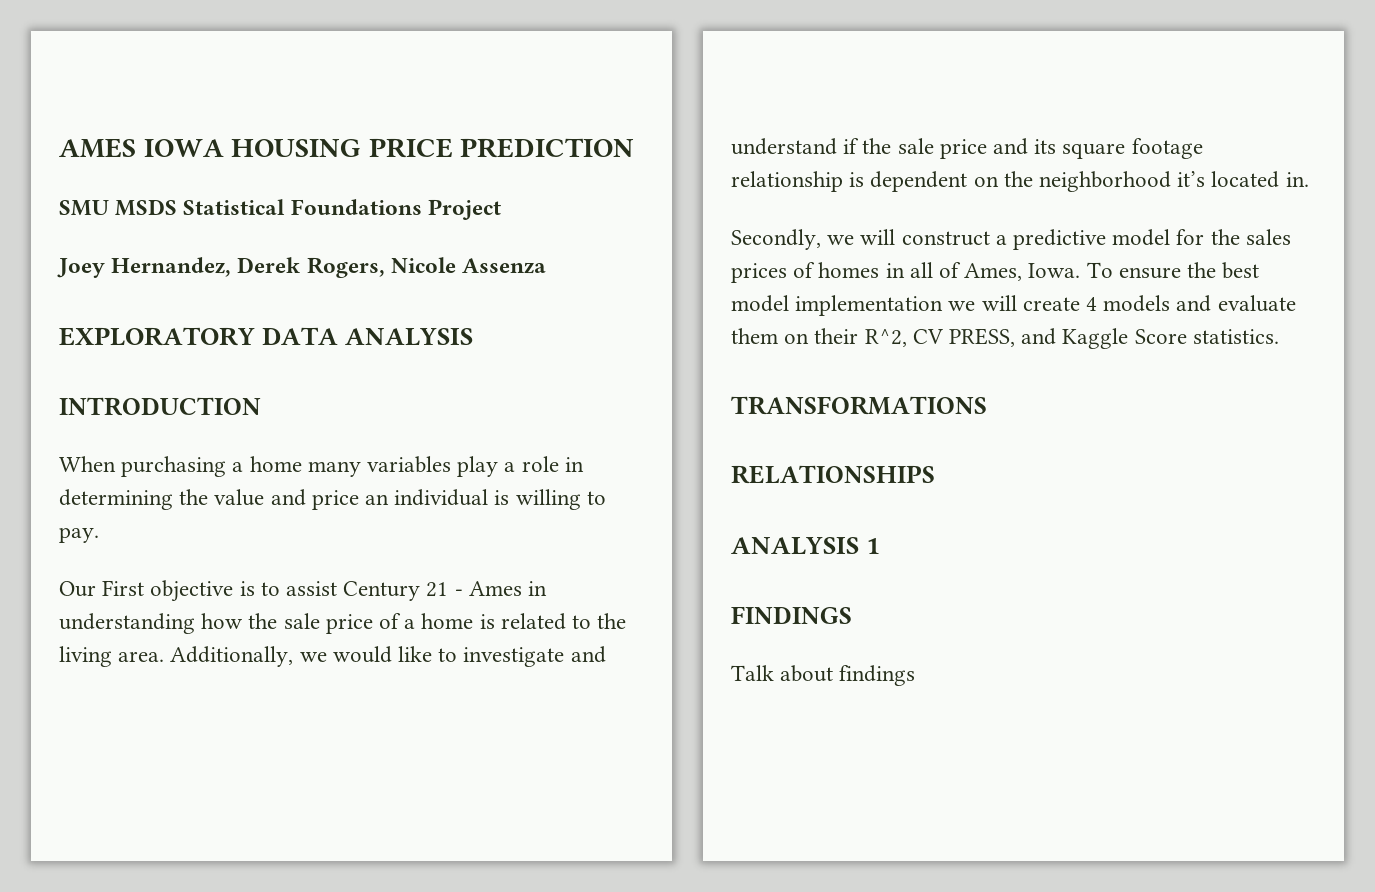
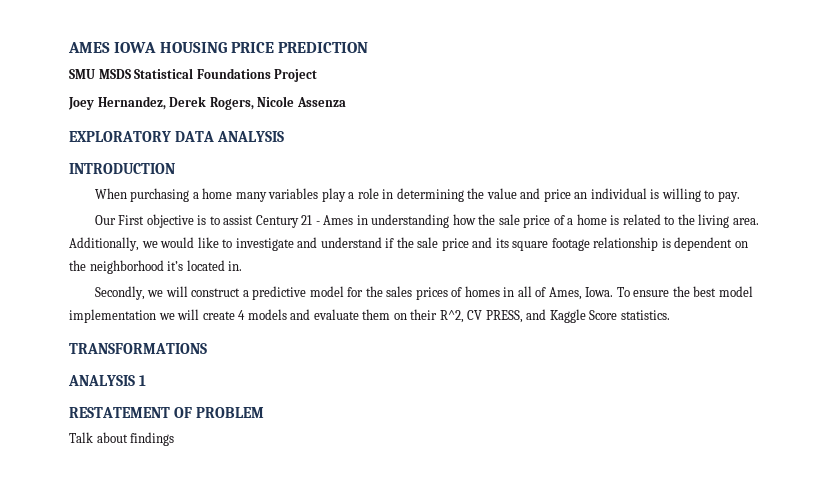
[731,465,935,484] // RELATIONSHIPS -> (207, 348) none
[731,606,852,624] FINDINGS -> [69,407,264,418] RESTATEMENT OF PROBLEM

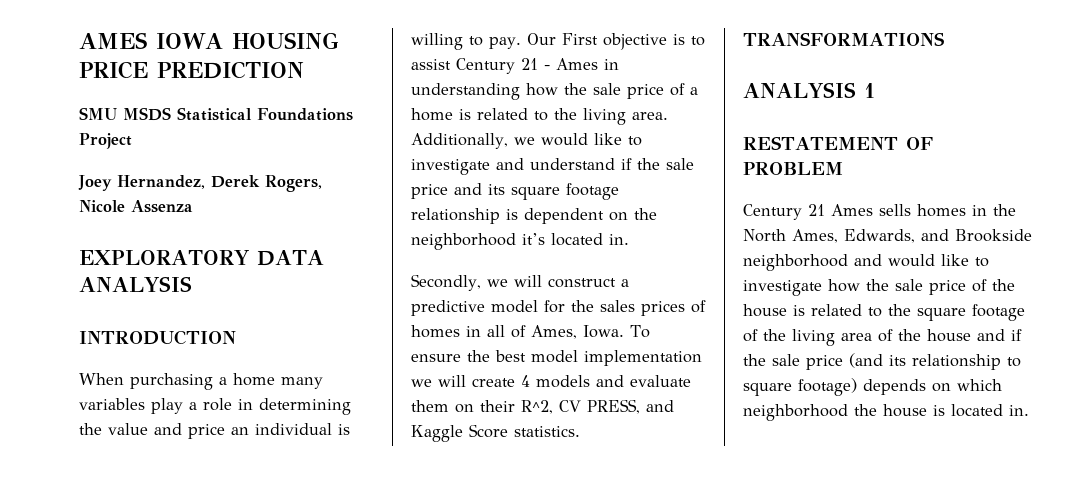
(740, 196) // -> (521, 43) none
[69,432,175,446] Talk about findings -> [743,204,1016,220] [743,229,1032,243] [743,254,989,271] [743,279,1015,296] [743,304,1025,321] [743,329,1022,346] [743,353,1021,370] [743,378,1002,396] [743,404,1029,421] Century 21 Ames sells homes in the North Ames, Edwards, and Brookside neighborhood and would like to investigate how the sale price of the house is related to the square footage of the living area of the house and if the sale price (and its relationship to square footage) depends on which neighborhood the house is located in.

